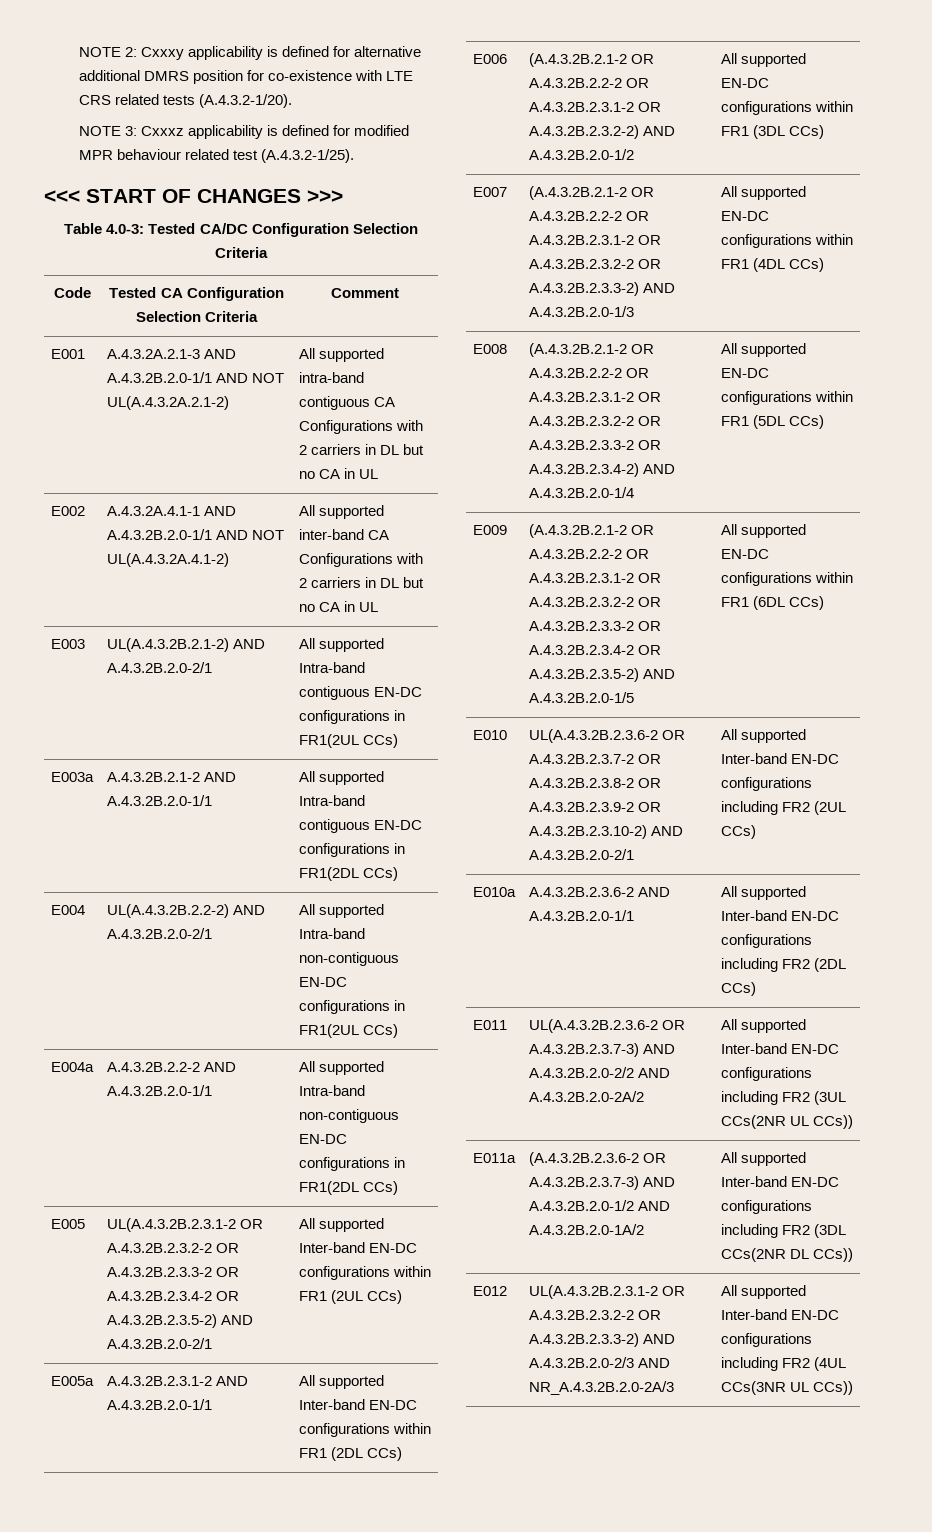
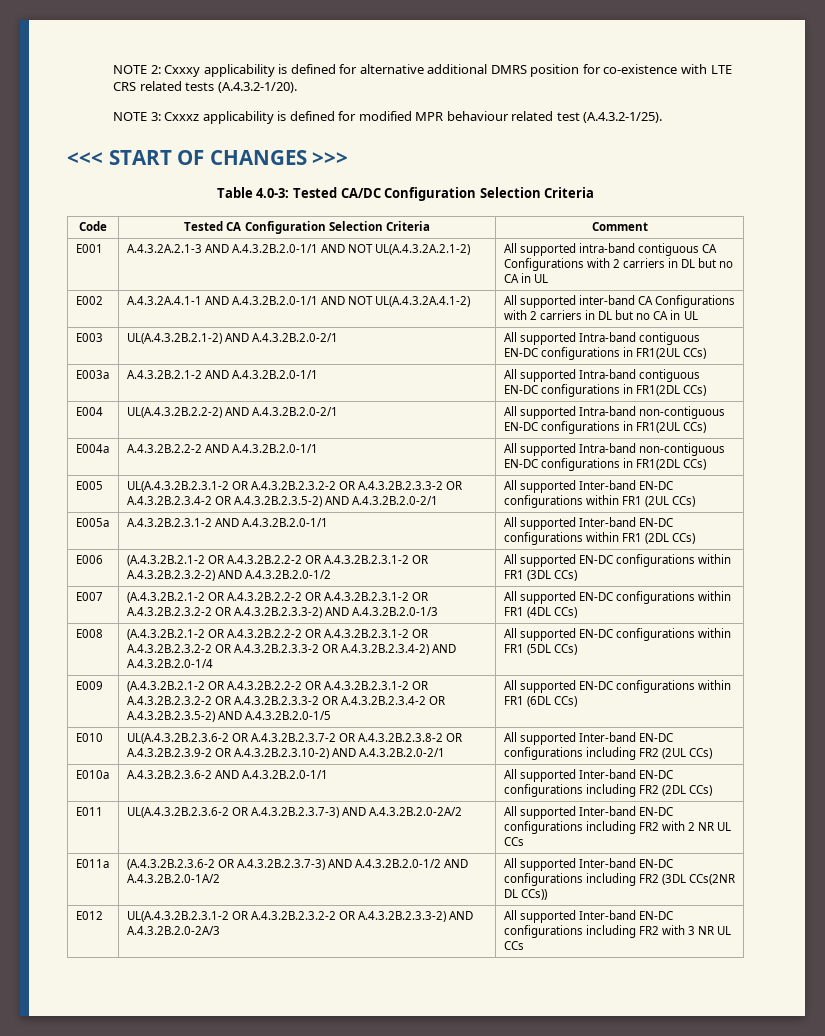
[528,1067,670,1078] A.4.3.2B.2.0-2/2 AND -> (366, 811) none
[813,1091,846,1105] [720,1115,853,1129] (3UL CCs(2NR UL CCs)) -> [661,821,732,831] [503,837,524,846] with 2 NR UL CCs
[528,1357,670,1368] [528,1381,674,1395] [720,1285,806,1299] [720,1309,839,1320] [720,1333,812,1347] [720,1357,846,1371] [720,1381,853,1395] A.4.3.2B.2.0-2/3 AND NR_A.4.3.2B.2.0-2A/3 | All supported Inter-band EN-DC configurations including FR2 (4UL CCs(3NR UL CCs)) -> [126,926,220,935] [503,910,673,923] [503,925,732,938] [503,941,524,950] A.4.3.2B.2.0-2A/3 | All supported Inter-band EN-DC configurations including FR2 with 3 NR UL CCs

